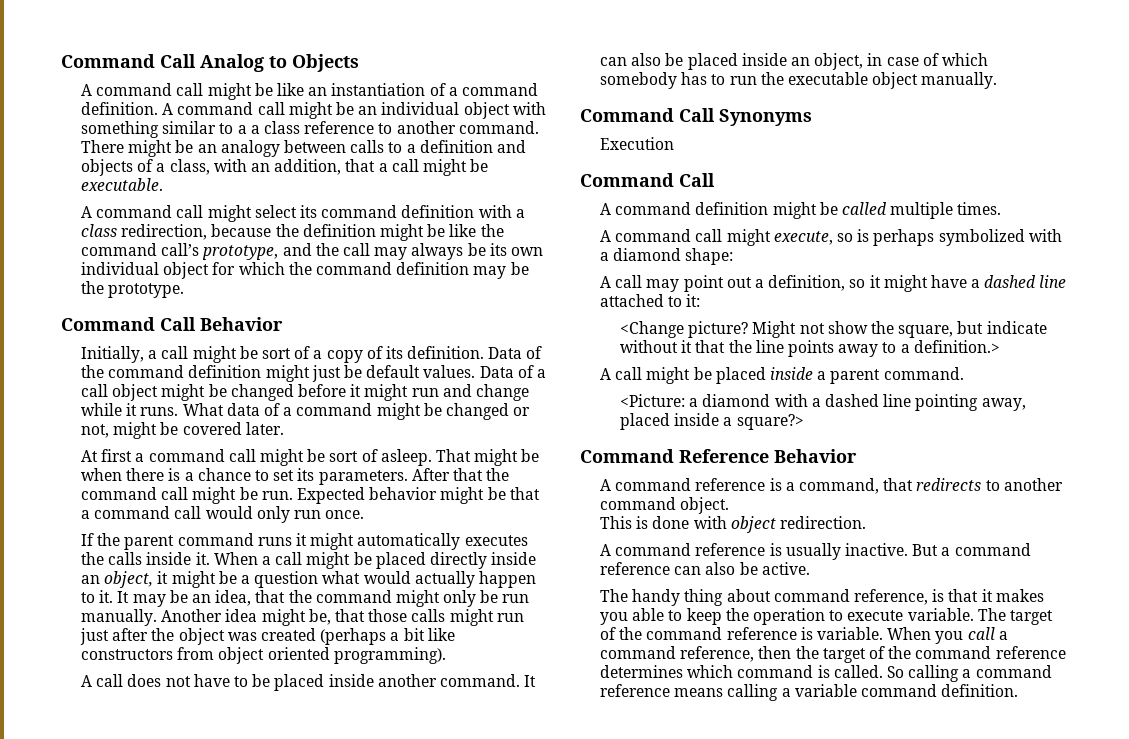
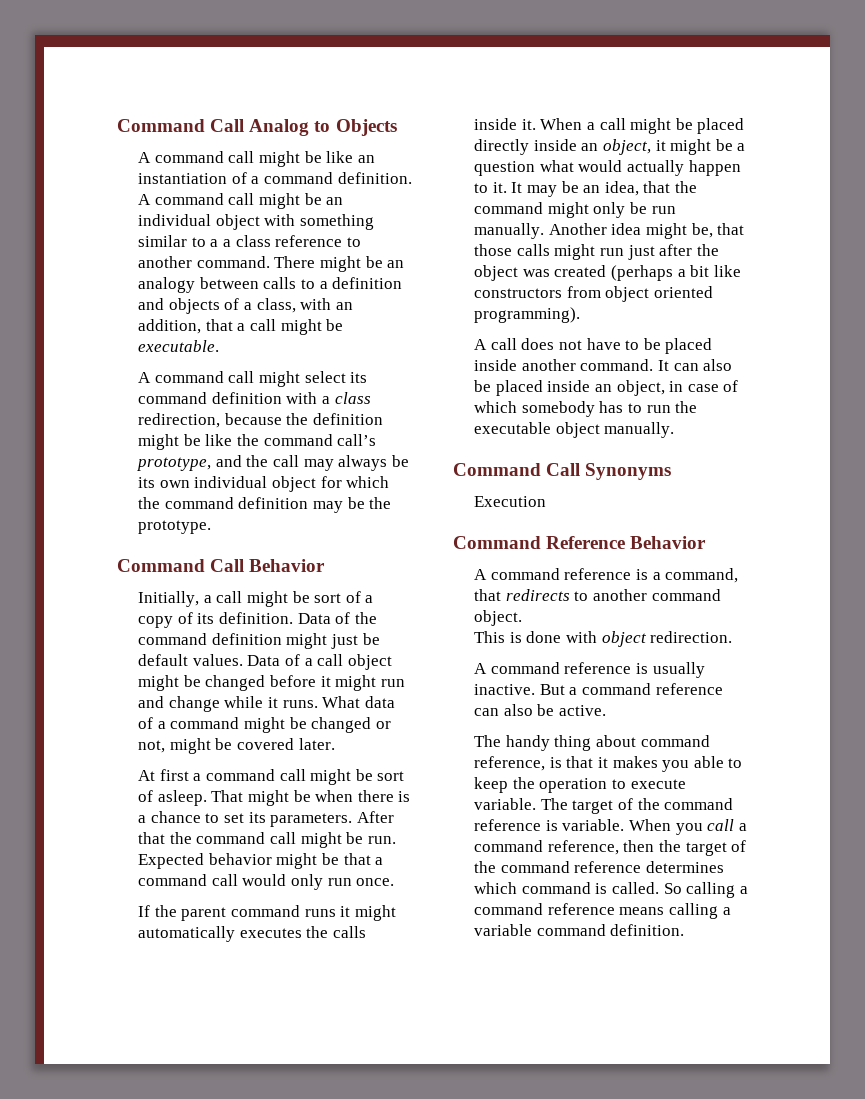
[580,173,715,187] [600,202,1002,219] [600,229,1062,246] [600,248,734,265] [600,275,1067,292] [600,294,701,307] [620,321,1047,338] [620,340,1000,357] [600,367,964,384] [620,394,1026,411] [620,413,804,430] // Command Call // A command definition might be called multiple times. // A command call might execute, so is perhaps symbolized with a diamond shape: // A call may point out a definition, so it might have a dashed line attached to it: // <Change picture? Might not show the square, but indicate without it that the line points away to a definition.> // A call might be placed inside a parent command. // <Picture: a diamond with a dashed line pointing away, placed inside a square?> -> (547, 501) none

